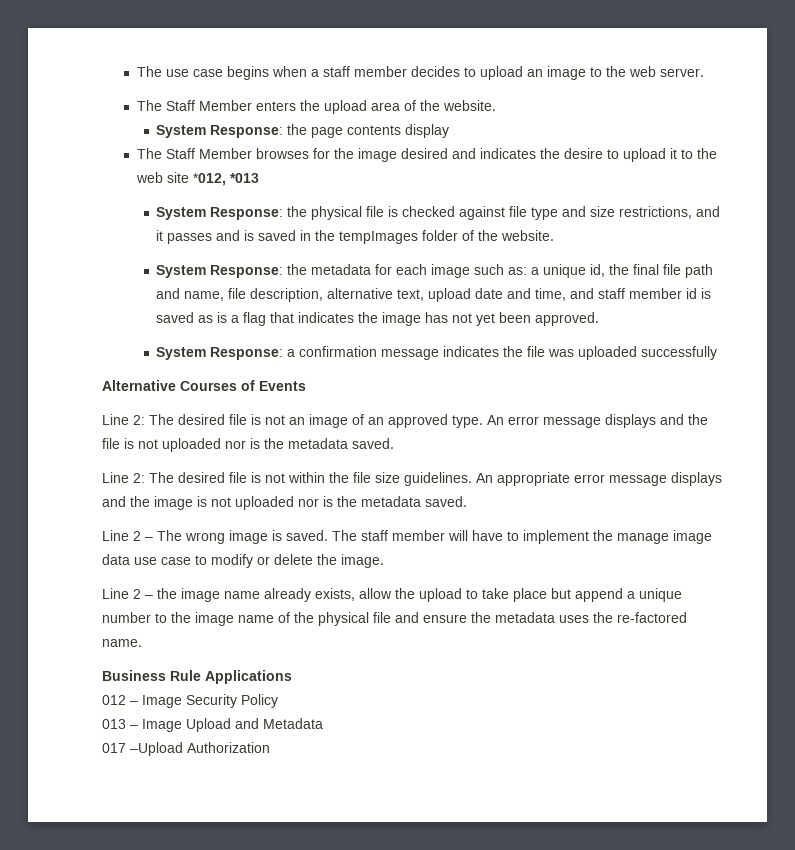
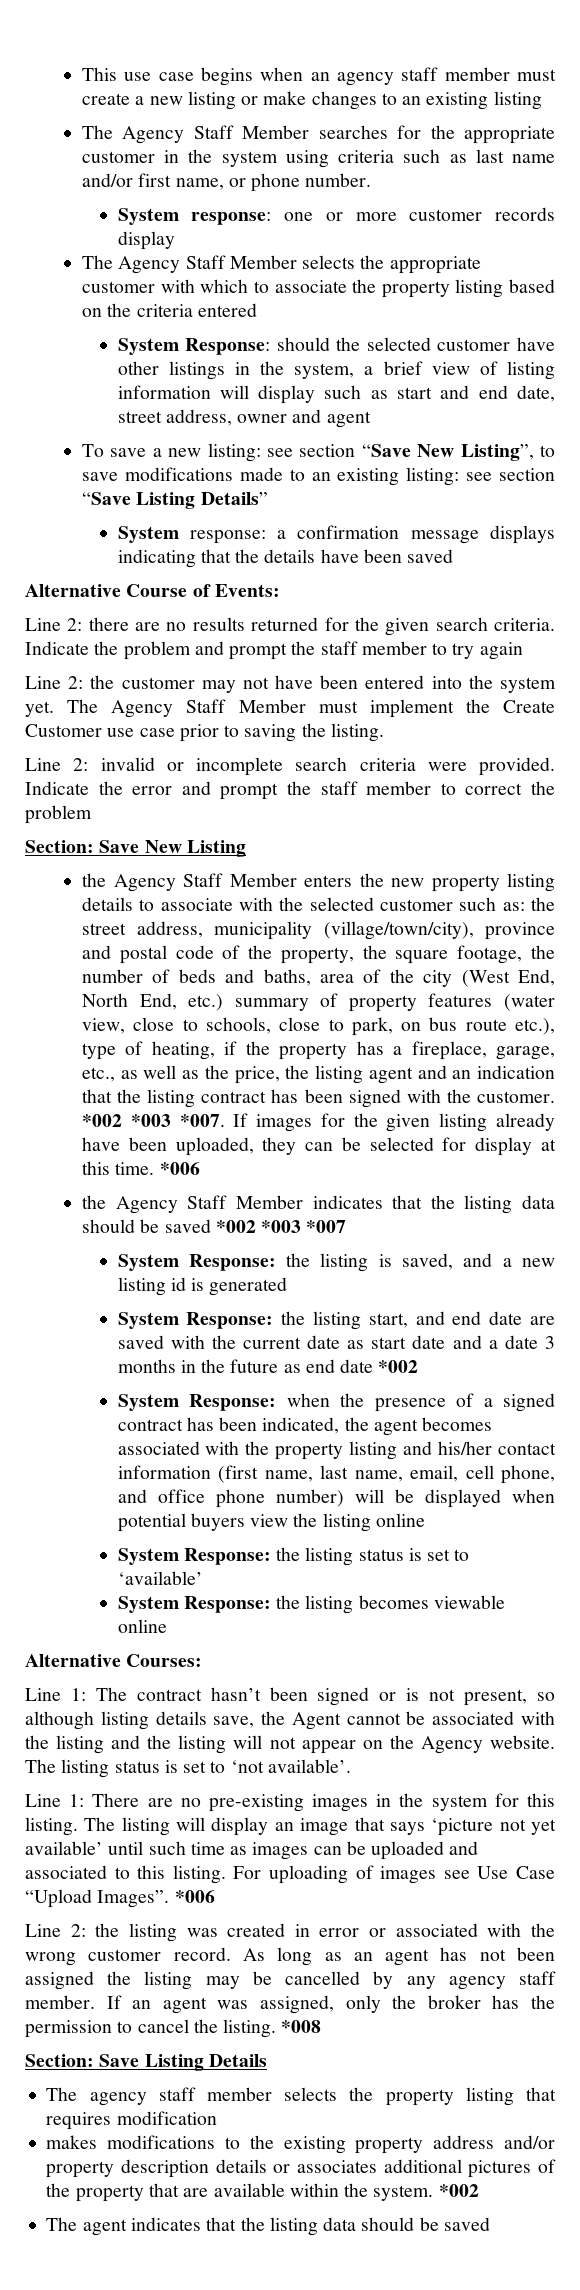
[136,66,162,77] The -> [82,67,118,81] This
[310,66,704,80] [136,100,496,114] [156,124,450,138] [136,148,717,162] [135,172,259,186] [156,206,721,220] [156,230,555,244] [156,264,714,278] [156,288,712,302] [156,312,600,326] [156,346,718,360] [102,380,306,391] [102,414,708,428] [102,438,394,452] [102,472,722,486] [102,496,467,510] [102,530,712,544] [102,554,384,568] [102,588,682,602] [102,612,687,626] [102,639,142,647] [102,670,292,684] [102,694,278,708] [102,718,323,732] [102,742,270,756] a staff member decides to upload an image to the web server. // The Staff Member enters the upload area of the website. // System Response: the page contents display // The Staff Member browses for the image desired and indicates the desire to upload it to the web site *012, *013 // System Response: the physical file is checked against file type and size restrictions, and it passes and is saved in the tempImages folder of the website. // System Response: the metadata for each image such as: a unique id, the final file path and name, file description, alternative text, upload date and time, and staff member id is saved as is a flag that indicates the image has not yet been approved. // System Response: a confirmation message indicates the file was uploaded successfully // Alternative Courses of Events // Line 2: The desired file is not an image of an approved type. An error message displays and the file is not uploaded nor is the metadata saved. // Line 2: The desired file is not within the file size guidelines. An appropriate error message displays and the image is not uploaded nor is the metadata saved. // Line 2 – The wrong image is saved. The staff member will have to implement the manage image data use case to modify or delete the image. // Line 2 – the image name already exists, allow the upload to take place but append a unique number to the image name of the physical file and ensure the metadata uses the re-factored name. // Business Rule Applications // 012 – Image Security Policy // 013 – Image Upload and Metadata // 017 –Upload Authorization -> [310,67,556,86] [82,91,542,110] [82,125,555,144] [82,149,555,168] [82,173,372,192] [117,207,555,225] [117,231,175,250] [82,255,481,274] [82,279,555,298] [82,303,257,317] [117,337,555,355] [117,361,555,380] [117,385,555,404] [117,409,371,428] [82,443,555,462] [82,467,555,486] [82,492,268,509] [117,525,555,544] [117,549,454,568] [25,584,280,597] [25,617,556,636] [25,641,523,660] [25,675,556,693] [25,699,555,718] [25,723,384,742] [25,757,555,776] [25,781,556,800] [25,805,92,824] [25,840,246,857] [82,873,555,892] [82,897,555,911] [82,921,555,940] [82,945,555,964] [82,969,556,987] [82,993,555,1012] [82,1017,555,1036] [82,1041,555,1060] [82,1065,555,1084] [82,1089,555,1108] [82,1113,555,1132] [82,1137,556,1156] [82,1161,200,1175] [82,1195,555,1214] [82,1219,347,1233] [117,1253,555,1272] [117,1277,288,1296] [117,1311,555,1330] [117,1335,555,1349] [117,1359,419,1373] [117,1393,555,1412] [117,1417,493,1436] [117,1441,556,1460] [117,1465,555,1484] [117,1489,555,1508] [117,1513,425,1532] [117,1547,470,1566] [117,1571,203,1585] [117,1595,505,1614] [117,1619,167,1633] [25,1654,203,1667] [25,1687,555,1706] [25,1711,555,1730] [25,1735,555,1754] [25,1759,351,1778] [25,1793,555,1812] [25,1817,557,1836] [25,1841,479,1860] [25,1865,556,1884] [25,1889,215,1908] [25,1923,555,1942] [25,1947,556,1966] [25,1971,556,1990] [25,1995,556,2014] [25,2019,322,2038] [25,2054,267,2071] [46,2087,557,2106] [46,2111,217,2130] [46,2135,555,2154] [46,2159,556,2178] [46,2183,479,2202] [46,2217,490,2236] an agency staff member must create a new listing or make changes to an existing listing // The Agency Staff Member searches for the appropriate customer in the system using criteria such as last name and/or first name, or phone number. // System response: one or more customer records display // The Agency Staff Member selects the appropriate customer with which to associate the property listing based on the criteria entered // System Response: should the selected customer have other listings in the system, a brief view of listing information will display such as start and end date, street address, owner and agent // To save a new listing: see section “Save New Listing”, to save modifications made to an existing listing: see section “Save Listing Details” // System response: a confirmation message displays indicating that the details have been saved // Alternative Course of Events: // Line 2: there are no results returned for the given search criteria. Indicate the problem and prompt the staff member to try again // Line 2: the customer may not have been entered into the system yet. The Agency Staff Member must implement the Create Customer use case prior to saving the listing. // Line 2: invalid or incomplete search criteria were provided. Indicate the error and prompt the staff member to correct the problem // Section: Save New Listing // the Agency Staff Member enters the new property listing details to associate with the selected customer such as: the street address, municipality (village/town/city), province and postal code of the property, the square footage, the number of beds and baths, area of the city (West End, North End, etc.) summary of property features (water view, close to schools, close to park, on bus route etc.), type of heating, if the property has a fireplace, garage, etc., as well as the price, the listing agent and an indication that the listing contract has been signed with the customer. *002 *003 *007. If images for the given listing already have been uploaded, they can be selected for display at this time. *006 // the Agency Staff Member indicates that the listing data should be saved *002 *003 *007 // System Response: the listing is saved, and a new listing id is generated // System Response: the listing start, and end date are saved with the current date as start date and a date 3 months in the future as end date *002 // System Response: when the presence of a signed contract has been indicated, the agent becomes associated with the property listing and his/her contact information (first name, last name, email, cell phone, and office phone number) will be displayed when potential buyers view the listing online // System Response: the listing status is set to ‘available’ // System Response: the listing becomes viewable online // Alternative Courses: // Line 1: The contract hasn’t been signed or is not present, so although listing details save, the Agent cannot be associated with the listing and the listing will not appear on the Agency website. The listing status is set to ‘not available’. // Line 1: There are no pre-existing images in the system for this listing. The listing will display an image that says ‘picture not yet available’ until such time as images can be uploaded and associated to this listing. For uploading of images see Use Case “Upload Images”. *006 // Line 2: the listing was created in error or associated with the wrong customer record. As long as an agent has not been assigned the listing may be cancelled by any agency staff member. If an agent was assigned, only the broker has the permission to cancel the listing. *008 // Section: Save Listing Details // The agency staff member selects the property listing that requires modification // makes modifications to the existing property address and/or property description details or associates additional pictures of the property that are available within the system. *002 // The agent indicates that the listing data should be saved

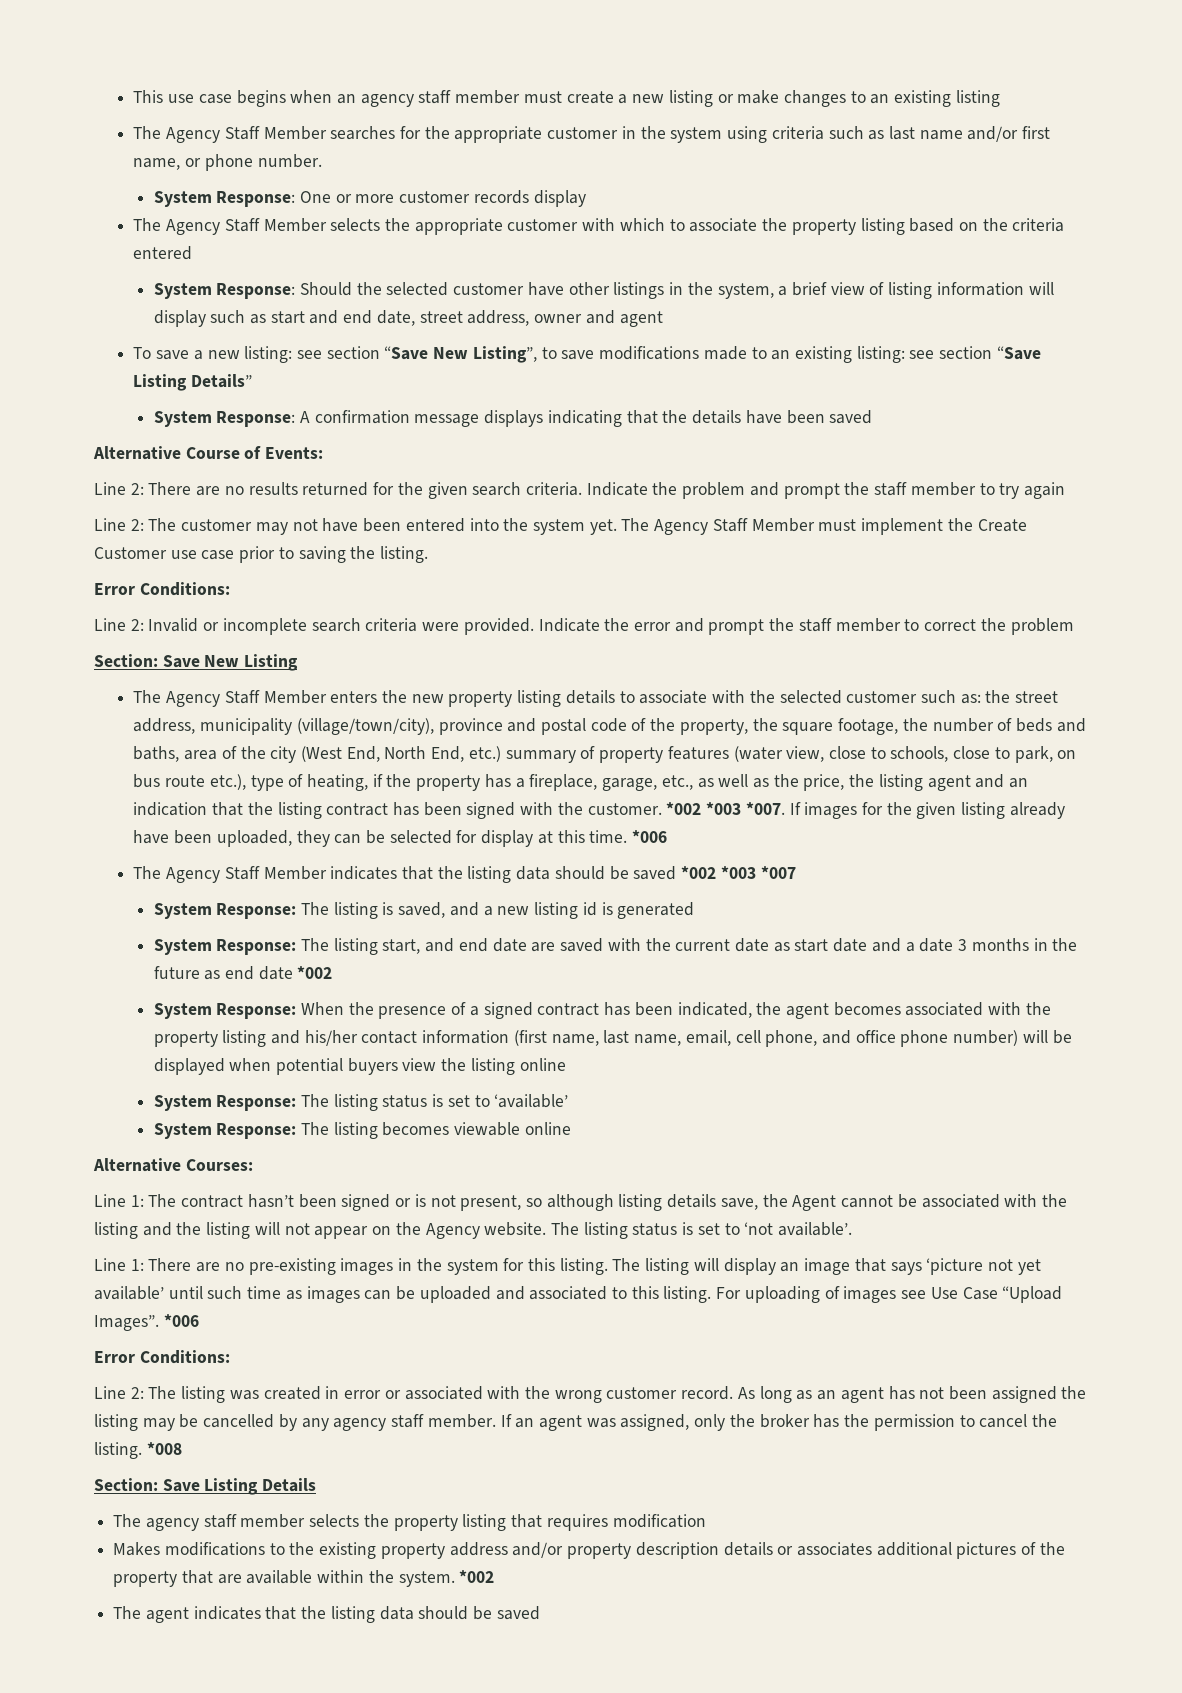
[191,212,314,225] response: one -> [216,191,332,207] Response: One
[276,337,330,351] should -> [300,282,353,296] Should
[189,530,287,544] response: a -> [216,411,311,427] Response: A
[88,617,129,631] there -> [148,482,192,495] There
[90,675,115,689] the -> [148,518,177,531] The
[25,757,155,771] // Line 2: invalid -> [94,582,230,596] [94,618,199,632] // Error Conditions: // Line 2: Invalid
[82,873,107,887] the -> [133,690,162,703] The
[82,1195,107,1209] the -> [133,866,162,879] The
[286,1253,311,1267] the -> [301,902,330,915] The
[281,1311,306,1325] the -> [301,938,330,951] The
[286,1393,330,1407] when -> [301,1002,345,1015] When
[276,1547,301,1561] the -> [301,1094,330,1107] The
[276,1595,301,1609] the -> [301,1122,330,1135] The
[25,1923,120,1937] // Line 2: the -> [94,1350,230,1364] [94,1386,177,1399] // Error Conditions: // Line 2: The
[46,2135,98,2149] makes -> [113,1542,161,1556] Makes

